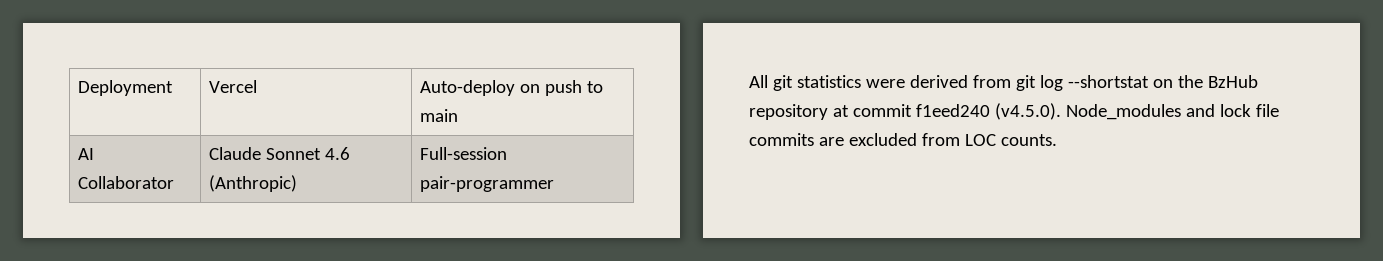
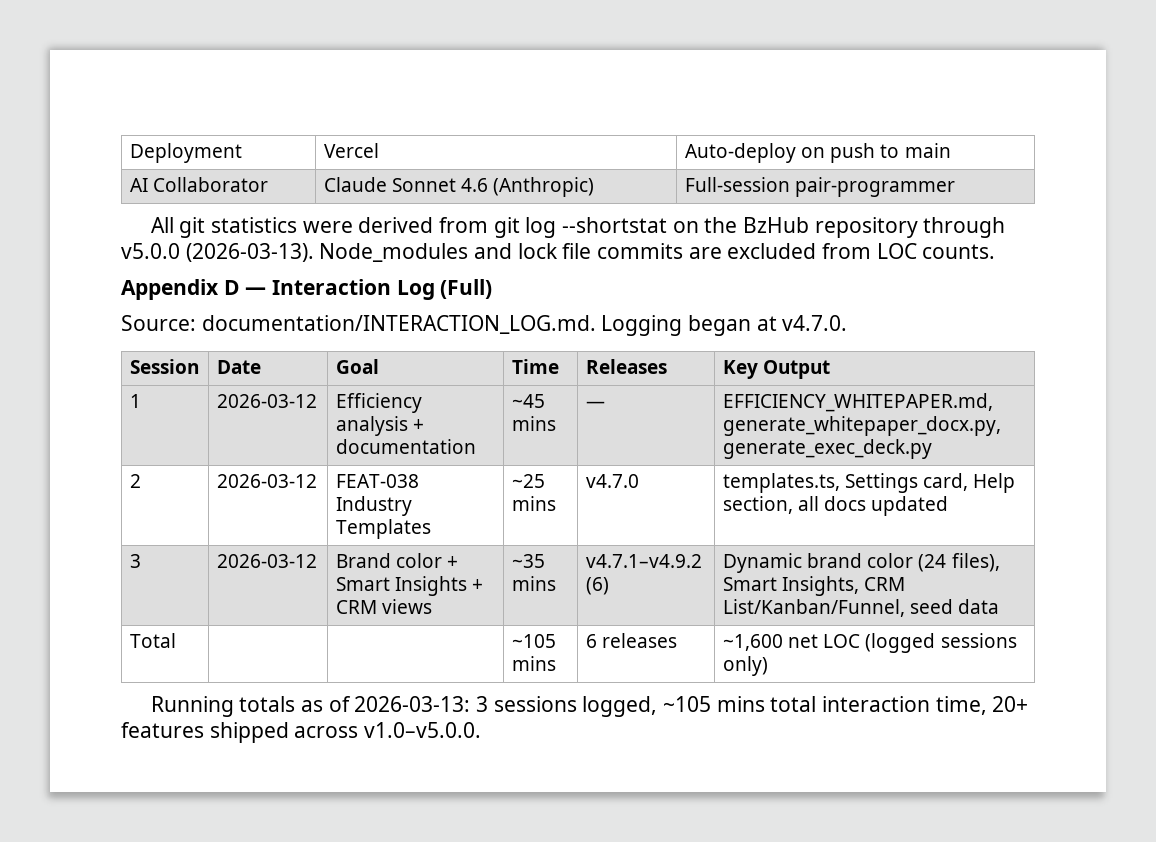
[832,103,1061,120] at commit f1eed240 (v4.5.0). -> [923,217,1006,238] [121,243,314,262] through v5.0.0 (2026-03-13).
(1057, 140) none -> [121,279,493,300] [121,315,848,336] [129,359,199,374] [216,360,261,374] [335,359,379,374] [511,359,559,374] [585,359,667,374] [722,360,831,379] [129,394,141,408] [216,394,317,408] [335,393,422,413] [335,416,425,436] [335,439,476,454] [511,394,545,408] [511,416,556,431] [585,401,605,408] [722,393,993,412] [722,416,1001,436] [722,439,932,459] [129,474,141,488] [216,474,317,488] [335,474,419,488] [335,496,412,516] [335,519,431,539] [511,474,545,488] [511,496,556,511] [585,474,639,488] [722,473,1016,493] [722,496,949,516] [129,554,141,568] [216,554,317,568] [335,553,459,568] [335,576,484,596] [335,599,433,614] [511,554,545,568] [511,576,556,591] [585,554,702,568] [585,577,609,595] [722,553,1000,573] [722,576,906,596] [722,599,1000,617] [129,633,176,648] [511,634,556,648] [511,656,556,671] [585,633,678,648] [722,633,1017,653] [722,656,768,676] [150,696,1029,717] [121,722,482,743] // Appendix D — Interaction Log (Full) // Source: documentation/INTERACTION_LOG.md. Logging began at v4.7.0. // Session | Date | Goal | Time | Releases | Key Output // 1 | 2026-03-12 | Efficiency analysis + documentation | ~45 mins | — | EFFICIENCY_WHITEPAPER.md, generate_whitepaper_docx.py, generate_exec_deck.py // 2 | 2026-03-12 | FEAT-038 Industry Templates | ~25 mins | v4.7.0 | templates.ts, Settings card, Help section, all docs updated // 3 | 2026-03-12 | Brand color + Smart Insights + CRM views | ~35 mins | v4.7.1–v4.9.2 (6) | Dynamic brand color (24 files), Smart Insights, CRM List/Kanban/Funnel, seed data // Total | | | ~105 mins | 6 releases | ~1,600 net LOC (logged sessions only) // Running totals as of 2026-03-13: 3 sessions logged, ~105 mins total interaction time, 20+ features shipped across v1.0–v5.0.0.

